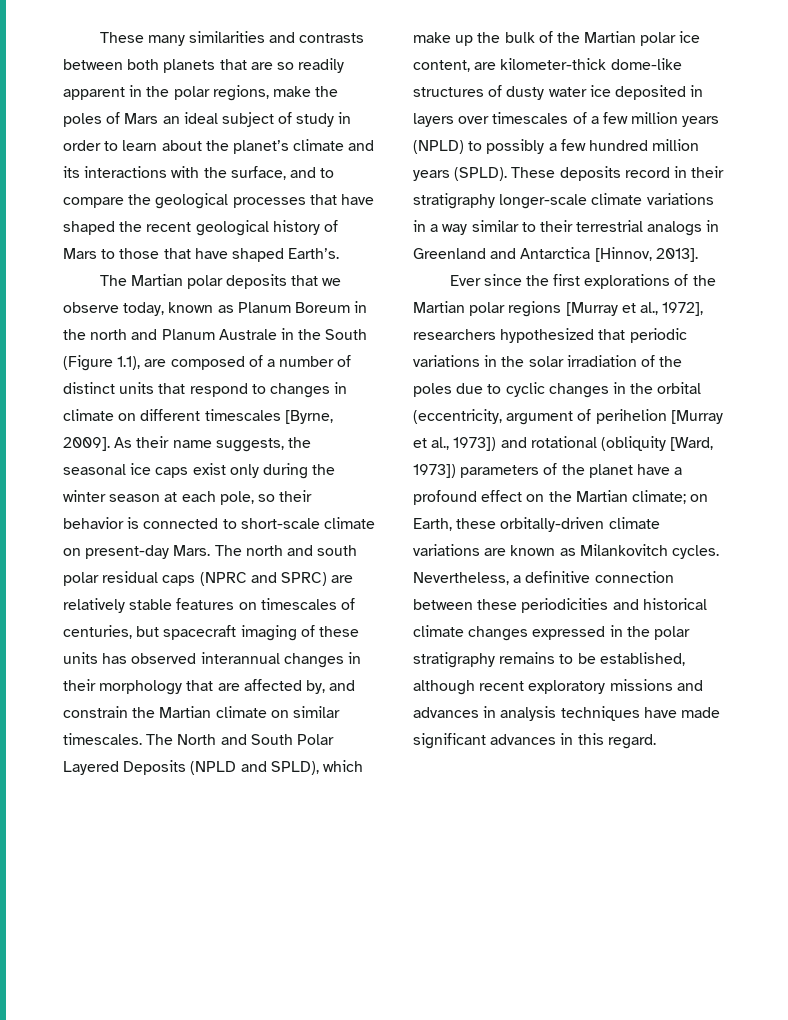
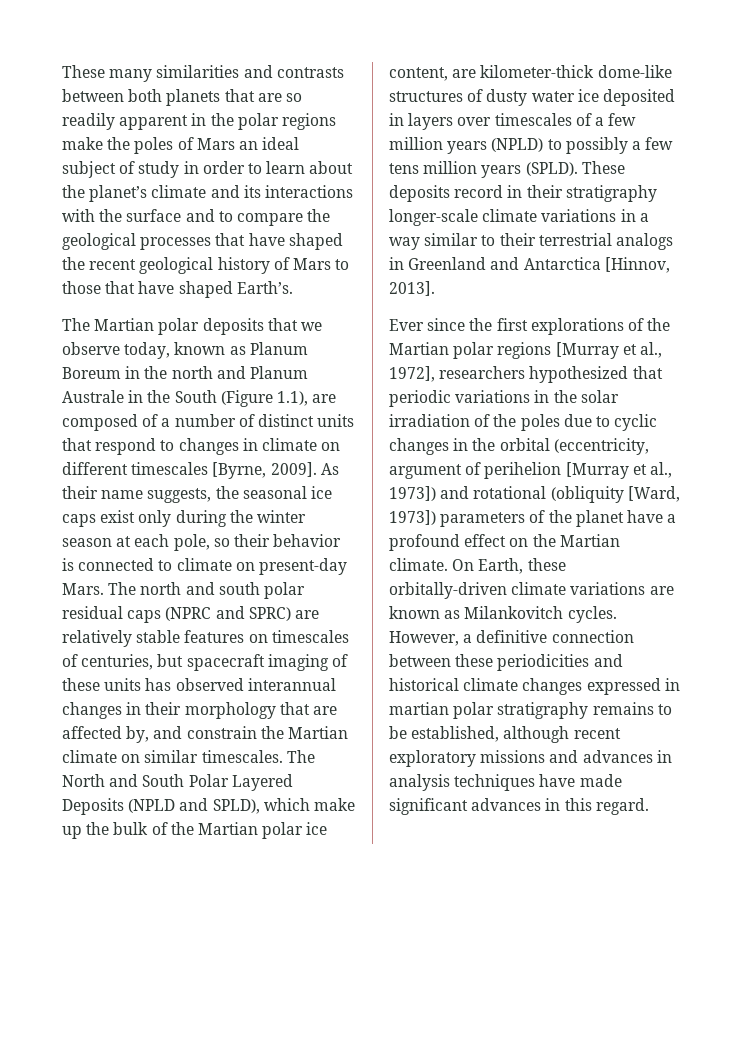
[212,85,269,101] regions, -> [281,113,336,130] regions
[230,166,286,180] surface, -> [126,209,182,222] surface
[240,518,320,529] short-scale -> (173, 565) none
[588,140,648,151] hundred -> [389,163,419,174] tens
[631,490,709,504] climate; on -> [389,558,475,571] climate. On
[413,572,509,585] Nevertheless, -> [389,631,459,646] However,
[626,626,650,637] the -> [389,702,449,715] martian

